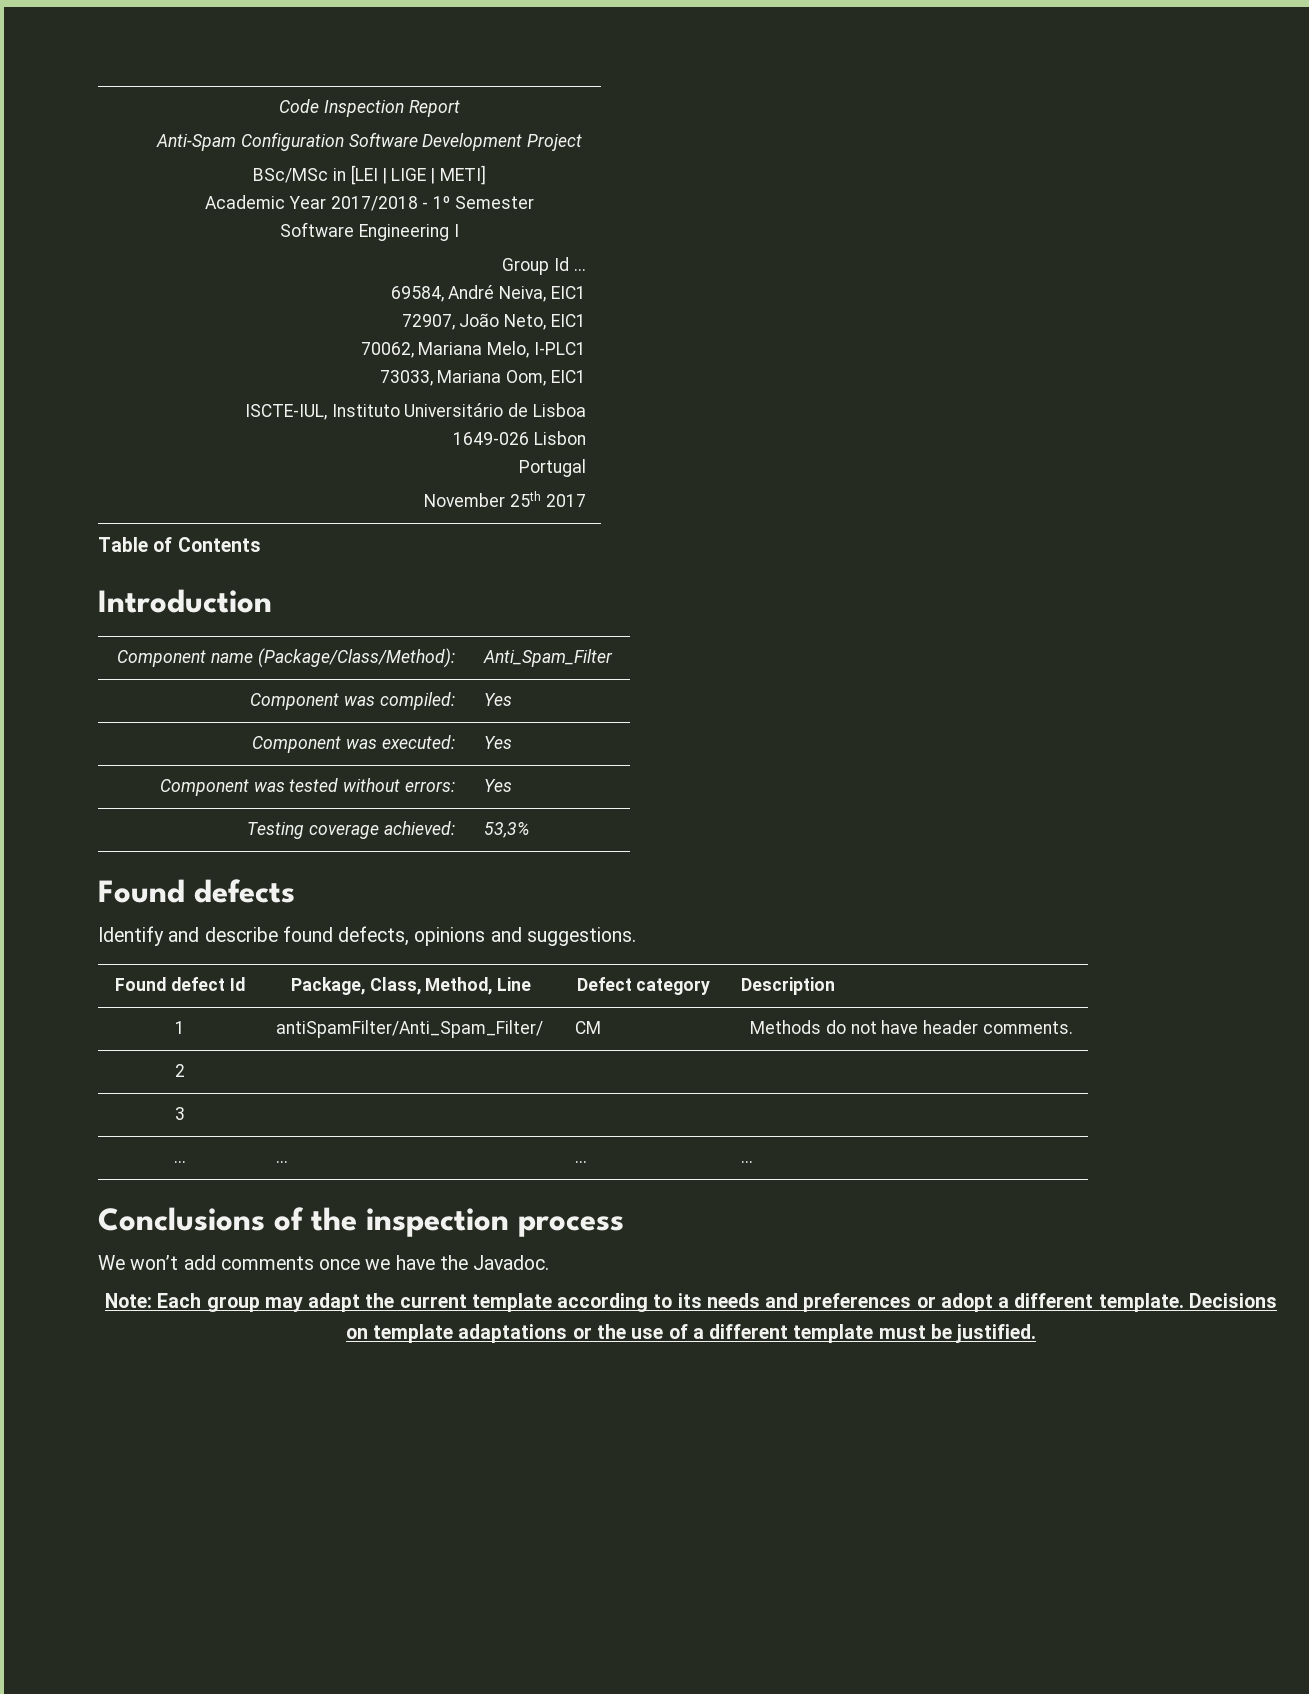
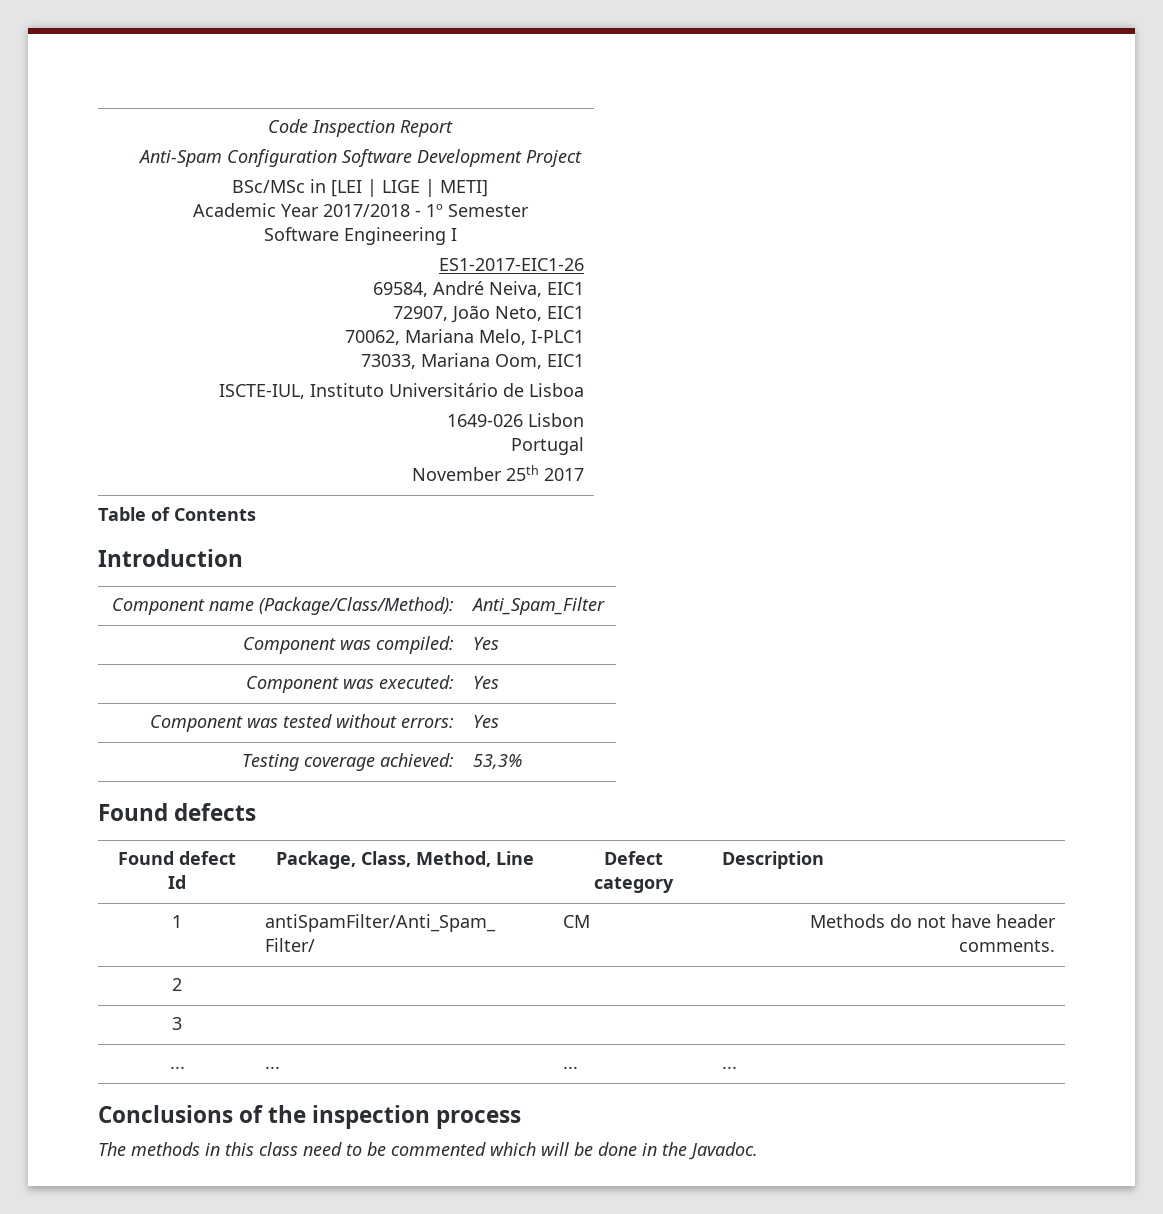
[502,257,586,275] Group Id ... -> [439,258,585,271] ES1-2017-EIC1-26
[98,926,636,946] // Identify and describe found defects, opinions and suggestions. -> (257, 812) none
[98,1255,550,1270] [104,1293,1278,1312] [345,1324,1037,1343] We won’t add comments once we have the Javadoc. // Note: Each group may adapt the current template according to its needs and preferences or adopt a different template. Decisions on template adaptations or the use of a different template must be justified. -> [98,1142,758,1160] The methods in this class need to be commented which will be done in the Javadoc.

